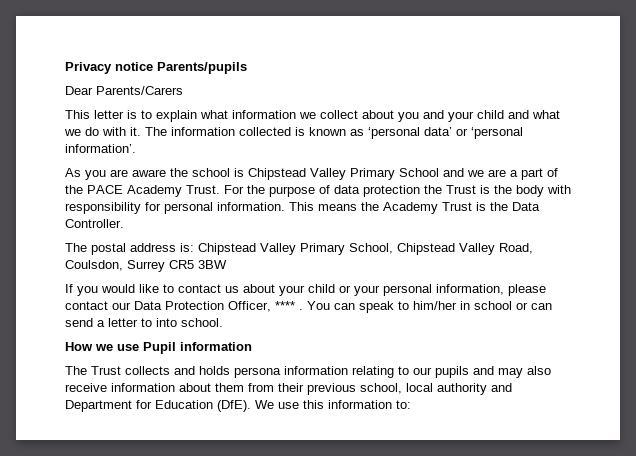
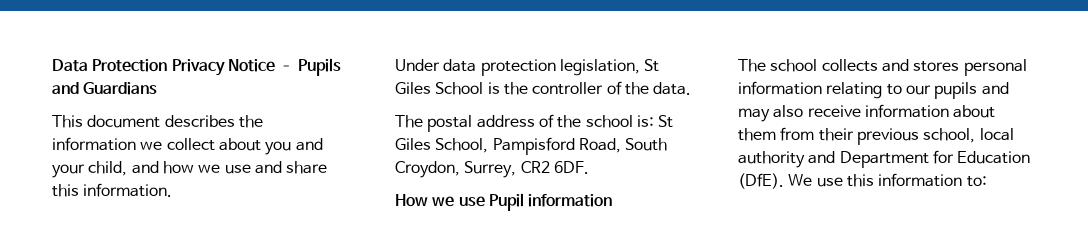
[65,62,247,74] [65,86,183,95] [65,110,228,122] Privacy notice Parents/pupils // Dear Parents/Carers // This letter is to explain what -> [52,58,341,76] [52,82,158,95] [52,115,263,128] Data Protection Privacy Notice – Pupils and Guardians // This document describes the
[477,110,560,119] [64,127,523,139] [65,144,136,153] [65,168,558,180] [65,185,571,197] [65,202,540,214] [65,219,124,228] [65,243,533,255] [65,260,227,272] [65,284,546,296] [65,301,552,313] [65,318,223,327] child and what we do with it. The information collected is known as ‘personal data’ or ‘personal information’. // As you are aware the school is Chipstead Valley Primary School and we are a part of the PACE Academy Trust. For the purpose of data protection the Trust is the body with responsibility for personal information. This means the Academy Trust is the Data Controller. // The postal address is: Chipstead Valley Primary School, Chipstead Valley Road, Coulsdon, Surrey CR5 3BW // If you would like to contact us about your child or your personal information, please contact our Data Protection Officer, **** . You can speak to him/her in school or can send a letter to into school. -> [88,161,328,176] [52,183,173,197] [395,59,660,76] [395,81,692,95] [395,114,674,132] [395,137,668,155] [395,161,589,178] child, and how we use and share this information. // Under data protection legislation, St Giles School is the controller of the data. // The postal address of the school is: St Giles School, Pampisford Road, South Croydon, Surrey, CR2 6DF.
[91,366,121,375] Trust -> [770,59,818,72] school
[199,366,281,378] holds persona -> [913,59,1027,76] stores personal

